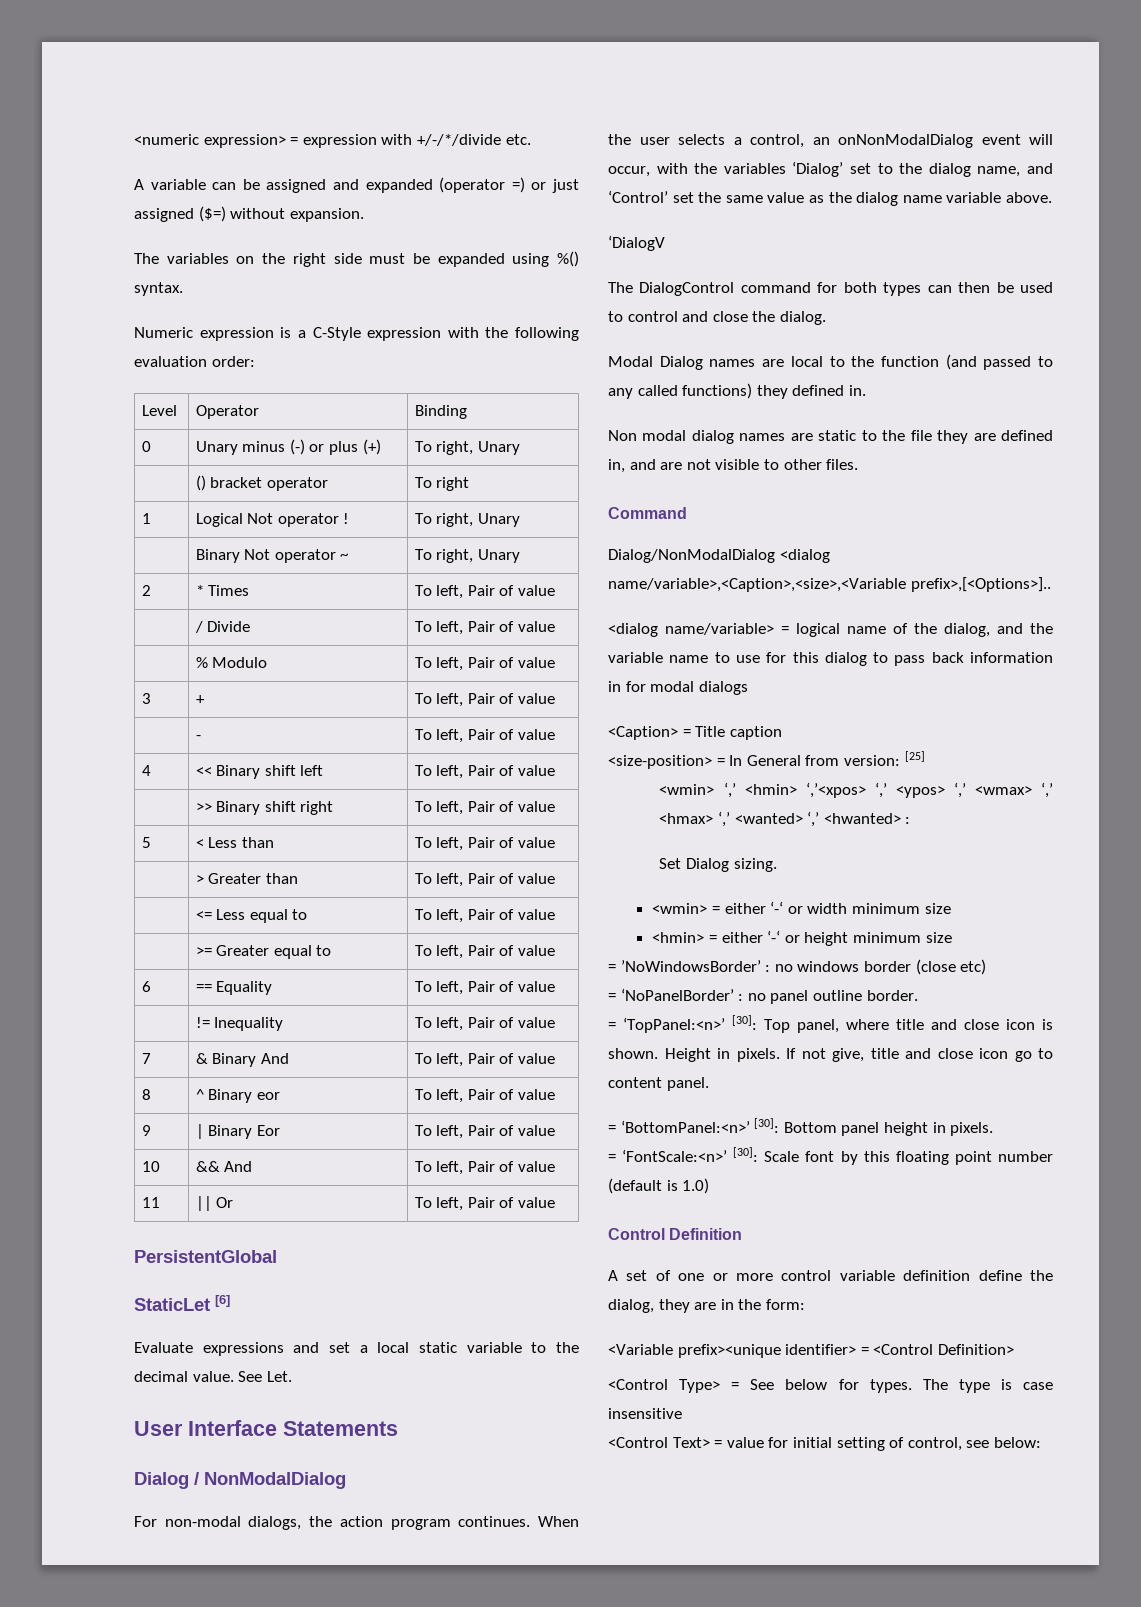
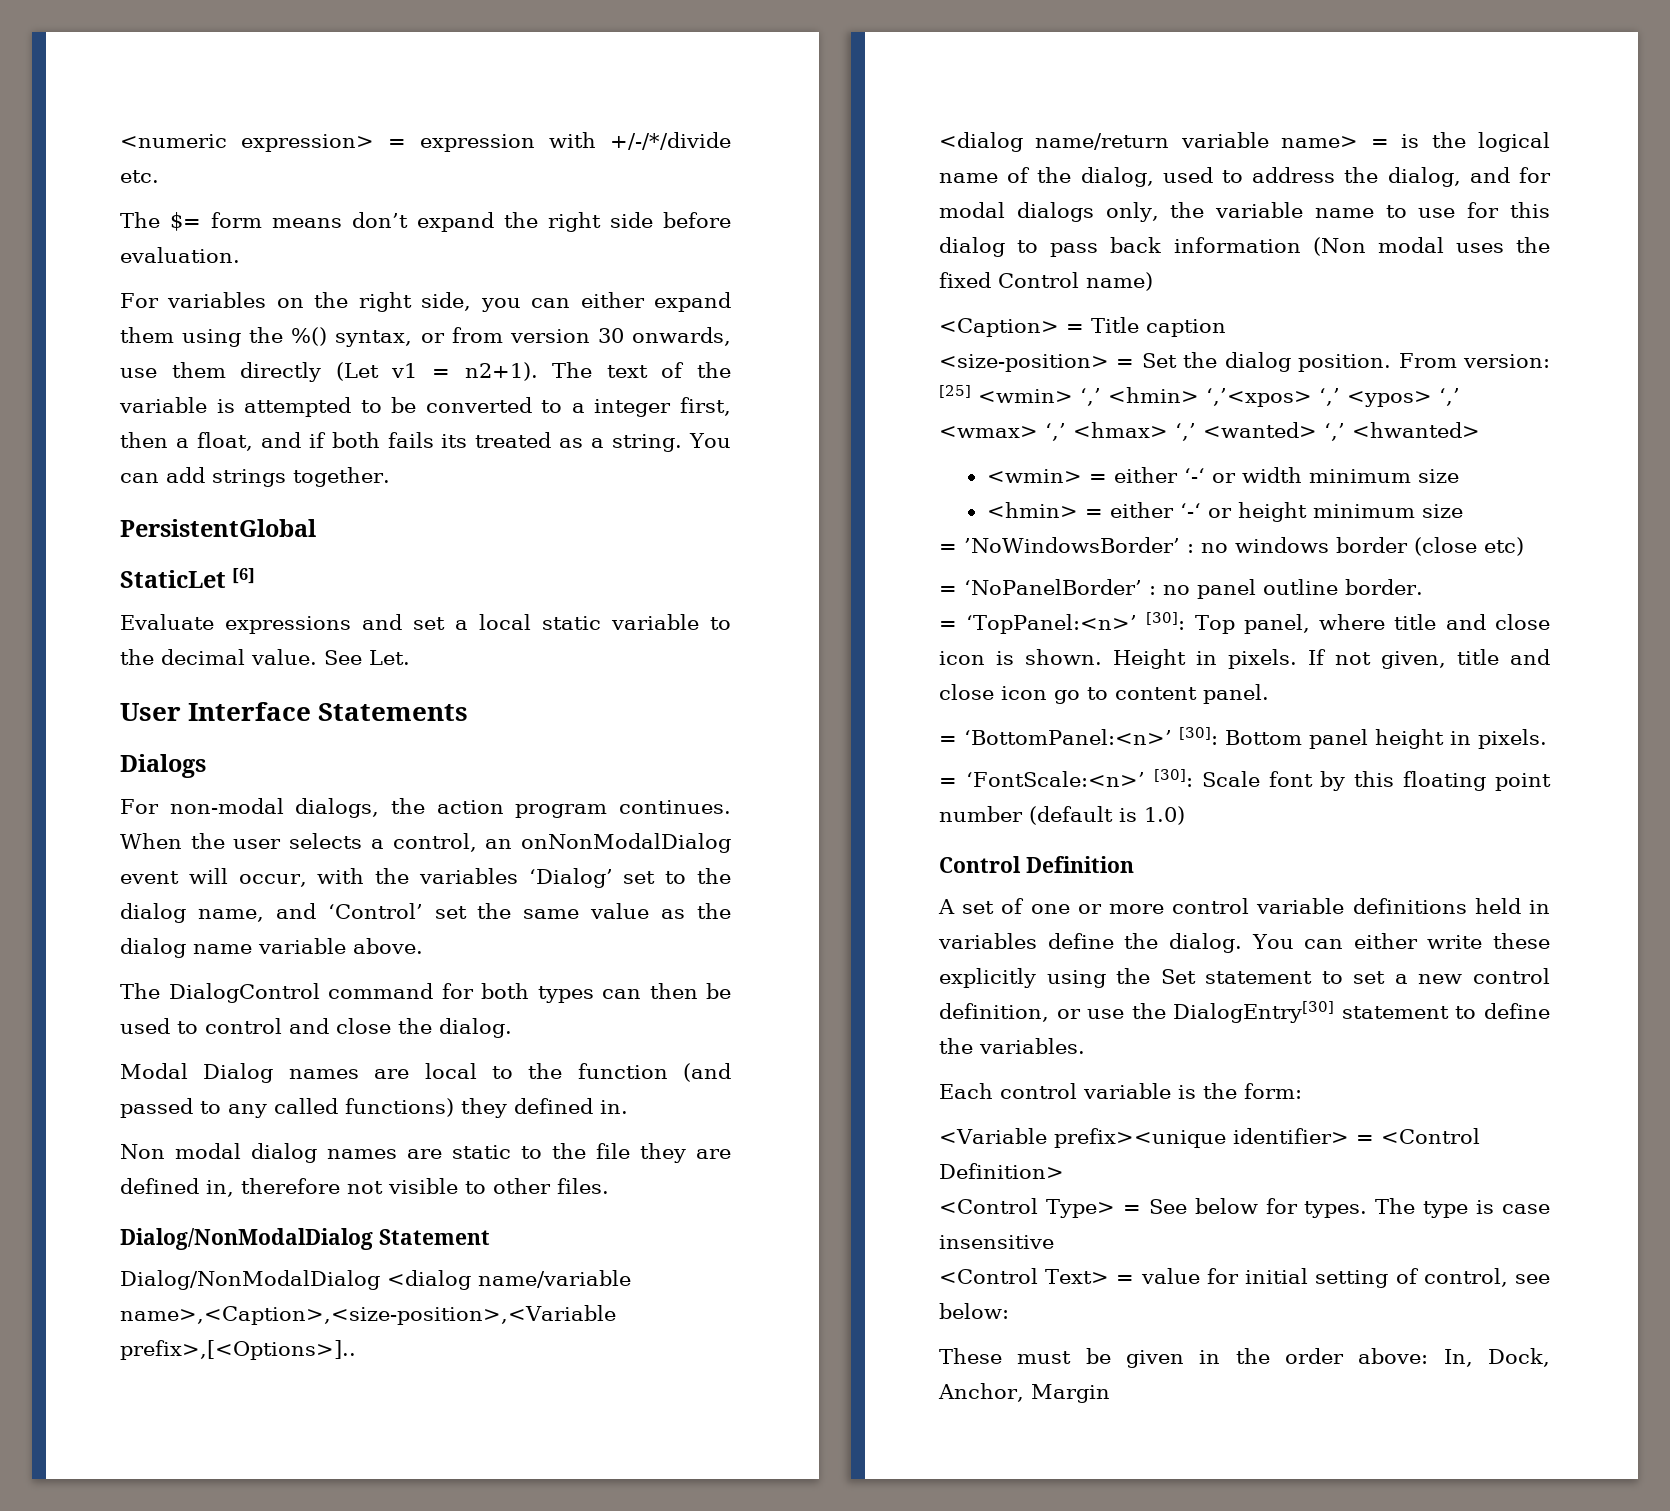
[134,177,579,193] [134,206,364,222] [134,251,579,267] [134,282,183,296] [134,327,579,341] [134,356,255,367] [141,405,177,416] [195,405,259,419] [414,405,467,419] [141,441,151,452] [195,439,381,455] [414,441,520,455] [195,475,328,491] [414,477,470,491] [141,513,151,524] [195,513,350,527] [414,513,520,527] [195,549,349,563] [414,549,520,563] [141,585,151,596] [195,585,250,596] [414,585,556,599] [194,621,251,633] [414,621,556,635] [195,657,268,668] [414,657,556,671] [141,693,151,704] [195,695,205,704] [414,693,556,707] [195,735,201,740] [414,729,556,743] [141,765,151,776] [195,765,324,779] [414,765,556,779] [195,801,334,815] [414,801,556,815] [141,837,151,848] [195,837,274,848] [414,837,556,851] [195,873,298,884] [414,873,556,887] [195,909,308,923] [414,909,556,923] [195,945,332,959] [414,945,556,959] [141,981,151,992] [195,981,273,995] [414,981,556,995] [195,1017,284,1031] [414,1017,556,1031] [141,1053,151,1064] [195,1053,289,1067] [414,1053,556,1067] [141,1089,151,1100] [195,1089,280,1103] [414,1089,556,1103] [141,1125,151,1136] [195,1124,280,1139] [414,1125,556,1139] [141,1161,160,1172] [195,1161,253,1172] [414,1161,556,1175] [141,1197,160,1208] [195,1196,234,1211] [414,1197,556,1211] A variable can be assigned and expanded (operator =) or just assigned ($=) without expansion. // The variables on the right side must be expanded using %() syntax. // Numeric expression is a C-Style expression with the following evaluation order: // Level | Operator | Binding // 0 | Unary minus (-) or plus (+) | To right, Unary // | () bracket operator | To right // 1 | Logical Not operator ! | To right, Unary // | Binary Not operator ~ | To right, Unary // 2 | * Times | To left, Pair of value // | / Divide | To left, Pair of value // | % Modulo | To left, Pair of value // 3 | + | To left, Pair of value // | - | To left, Pair of value // 4 | << Binary shift left | To left, Pair of value // | >> Binary shift right | To left, Pair of value // 5 | < Less than | To left, Pair of value // | > Greater than | To left, Pair of value // | <= Less equal to | To left, Pair of value // | >= Greater equal to | To left, Pair of value // 6 | == Equality | To left, Pair of value // | != Inequality | To left, Pair of value // 7 | & Binary And | To left, Pair of value // 8 | ^ Binary eor | To left, Pair of value // 9 | | Binary Eor | To left, Pair of value // 10 | && And | To left, Pair of value // 11 | || Or | To left, Pair of value -> [120,212,731,232] [120,247,240,263] [120,292,731,312] [120,327,731,347] [120,362,732,382] [119,397,731,417] [120,432,732,452] [120,467,390,487] The $= form means don’t expand the right side before evaluation. // For variables on the right side, you can either expand them using the %() syntax, or from version 30 onwards, use them directly (Let v1 = n2+1). The text of the variable is attempted to be converted to a integer first, then a float, and if both fails its treated as a string. You can add strings together.
[134,1472,346,1489] Dialog / NonModalDialog -> [120,754,206,778] Dialogs
[608,235,665,251] // ‘DialogV -> (423, 946) none
[629,459,683,470] and are -> [241,1178,340,1194] therefore
[608,507,687,519] Command -> [120,1228,490,1250] Dialog/NonModalDialog Statement
[608,578,906,592] name/variable>,<Caption>,<size>,<Variable -> [478,1270,631,1288] [120,1305,616,1325] name/variable name>,<Caption>,<size-position>,<Variable
[665,623,789,635] name/variable> = -> [1035,132,1466,150] name/return variable name> = is the
[997,623,1023,634] and -> [1162,167,1551,187] [939,202,1159,222] used to address the dialog, and for modal dialogs only,
[608,681,748,695] in for modal dialogs -> [1312,237,1550,256] [939,272,1153,291] (Non modal uses the fixed Control name)
[729,755,840,766] In General from -> [1141,352,1457,372] Set the dialog position. From
(925, 756) // -> (971, 391) none
[905,817,911,824] [659,858,777,872] : // Set Dialog sizing. -> (1480, 430) none
[832,1048,864,1062] give, -> [1381,651,1446,669] given,
[903,1270,1053,1281] [608,1299,734,1313] definition define the dialog, they are in -> [1352,898,1550,914] [938,933,1550,953] [939,968,1550,988] [939,1001,1550,1023] [939,1038,1085,1054] [939,1083,1196,1099] definitions held in variables define the dialog. You can either write these explicitly using the Set statement to set a new control definition, or use the DialogEntry[30] statement to define the variables. // Each control variable is
(1041, 1442) none -> [939,1348,1550,1368] [938,1383,1110,1403] // These must be given in the order above: In, Dock, Anchor, Margin

